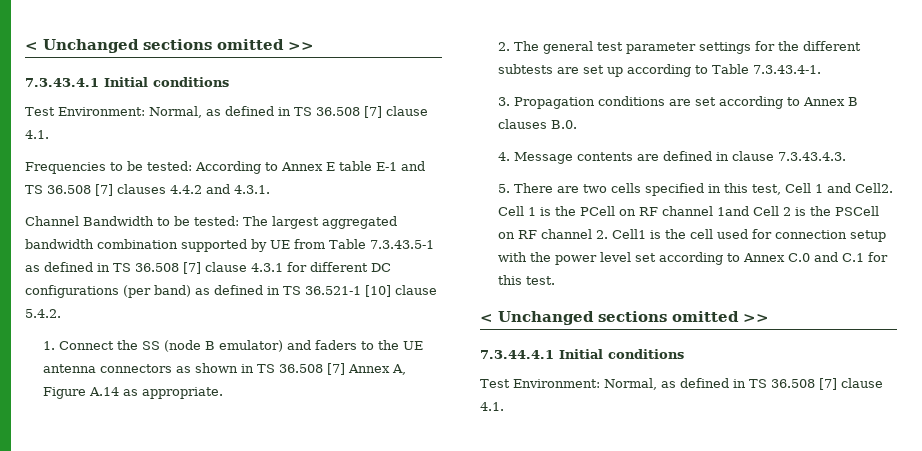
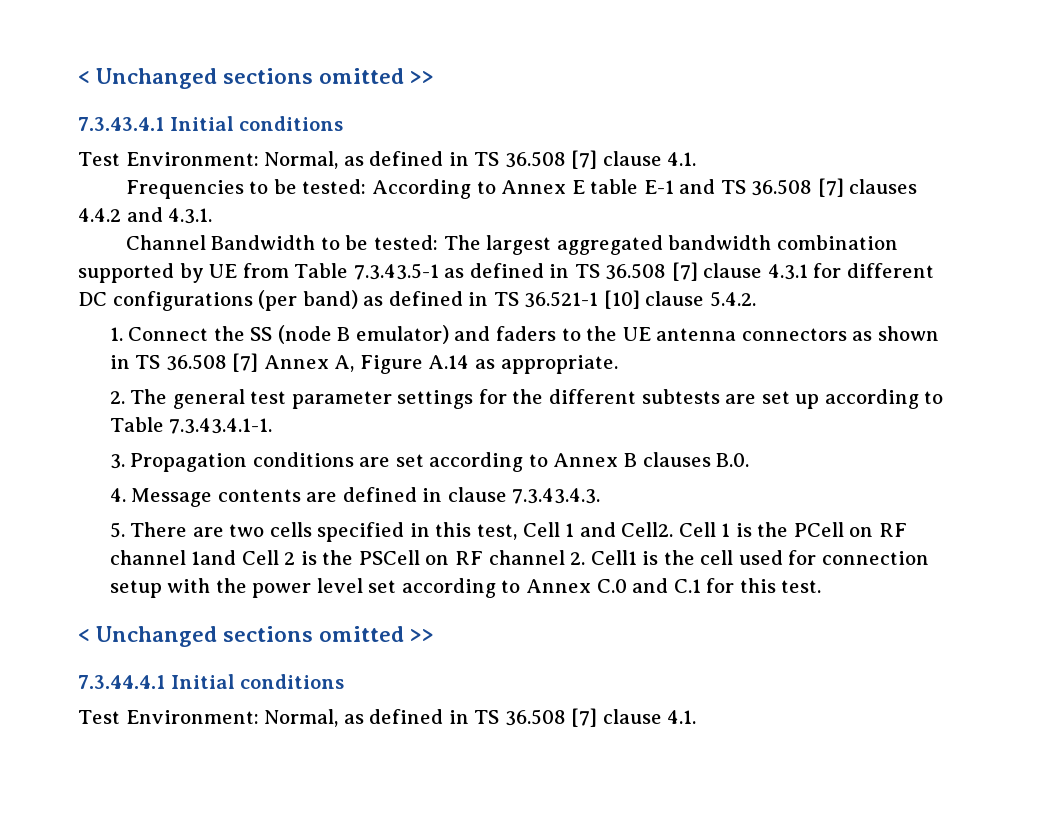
[753,65,822,74] 7.3.43.4-1. -> [169,418,273,434] 7.3.43.4.1-1.

